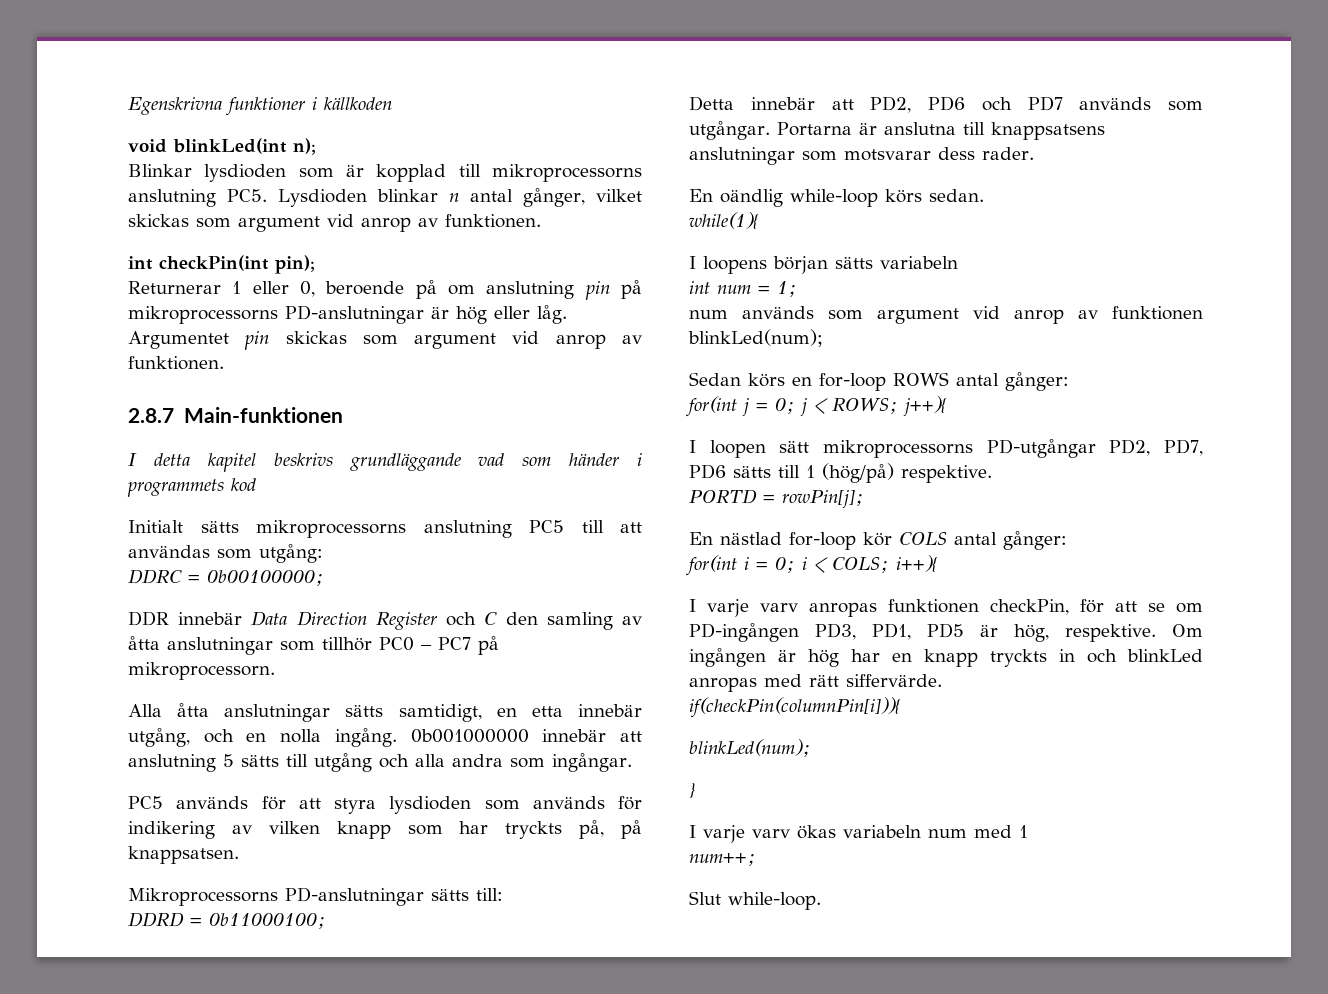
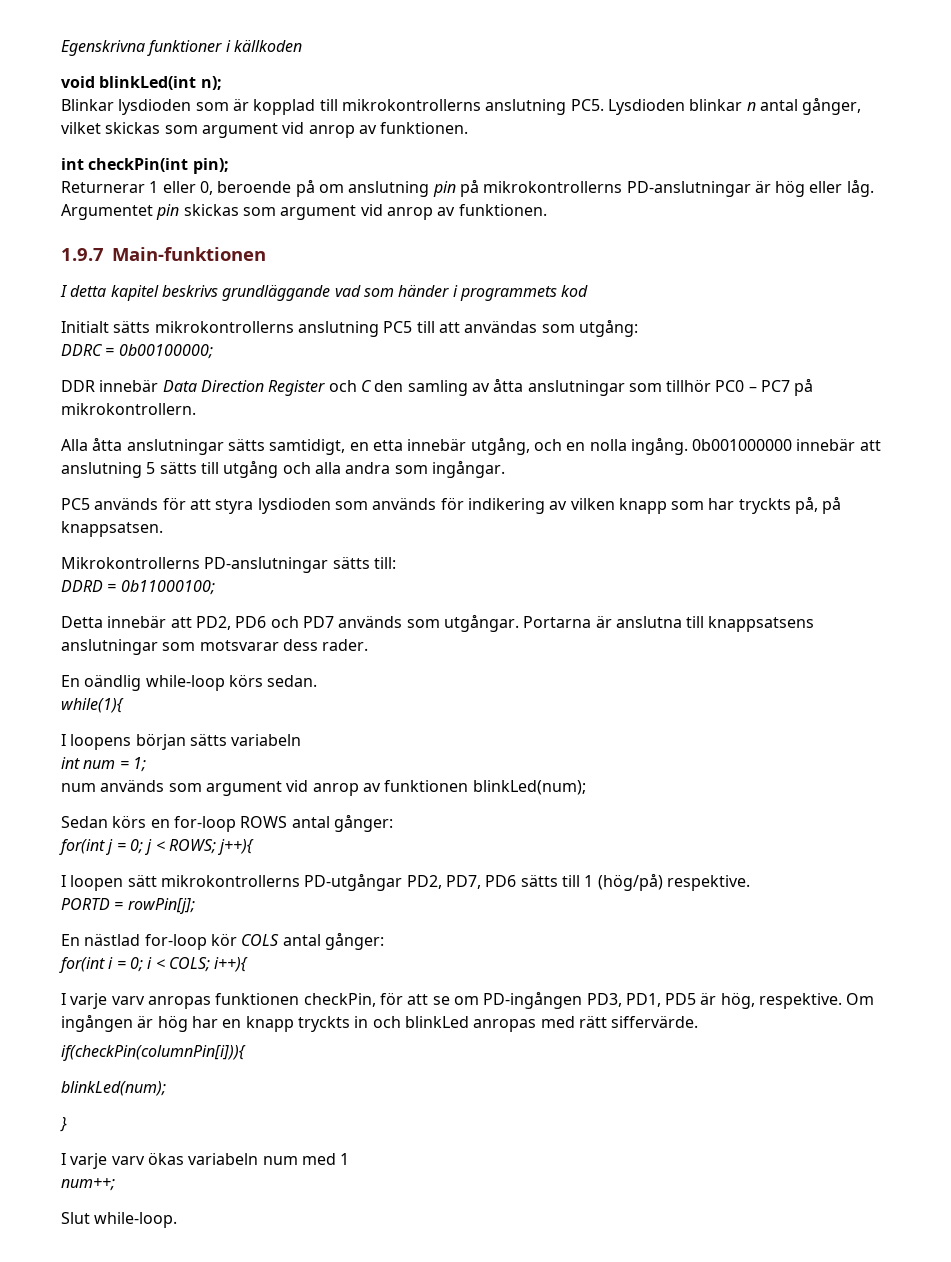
[492,164,642,182] mikroprocessorns -> [341,99,481,111] mikrokontrollerns
[128,306,278,324] mikroprocessorns -> [483,181,623,193] mikrokontrollerns
[128,408,174,423] 2.8.7 -> [61,248,104,261] 1.9.7
[256,520,406,538] mikroprocessorns -> [154,321,294,333] mikrokontrollerns
[128,662,275,680] mikroprocessorn. -> [61,403,196,415] mikrokontrollern.
[128,888,278,906] Mikroprocessorns -> [61,557,200,569] Mikrokontrollerns
[823,440,973,458] mikroprocessorns -> [160,875,300,887] mikrokontrollerns

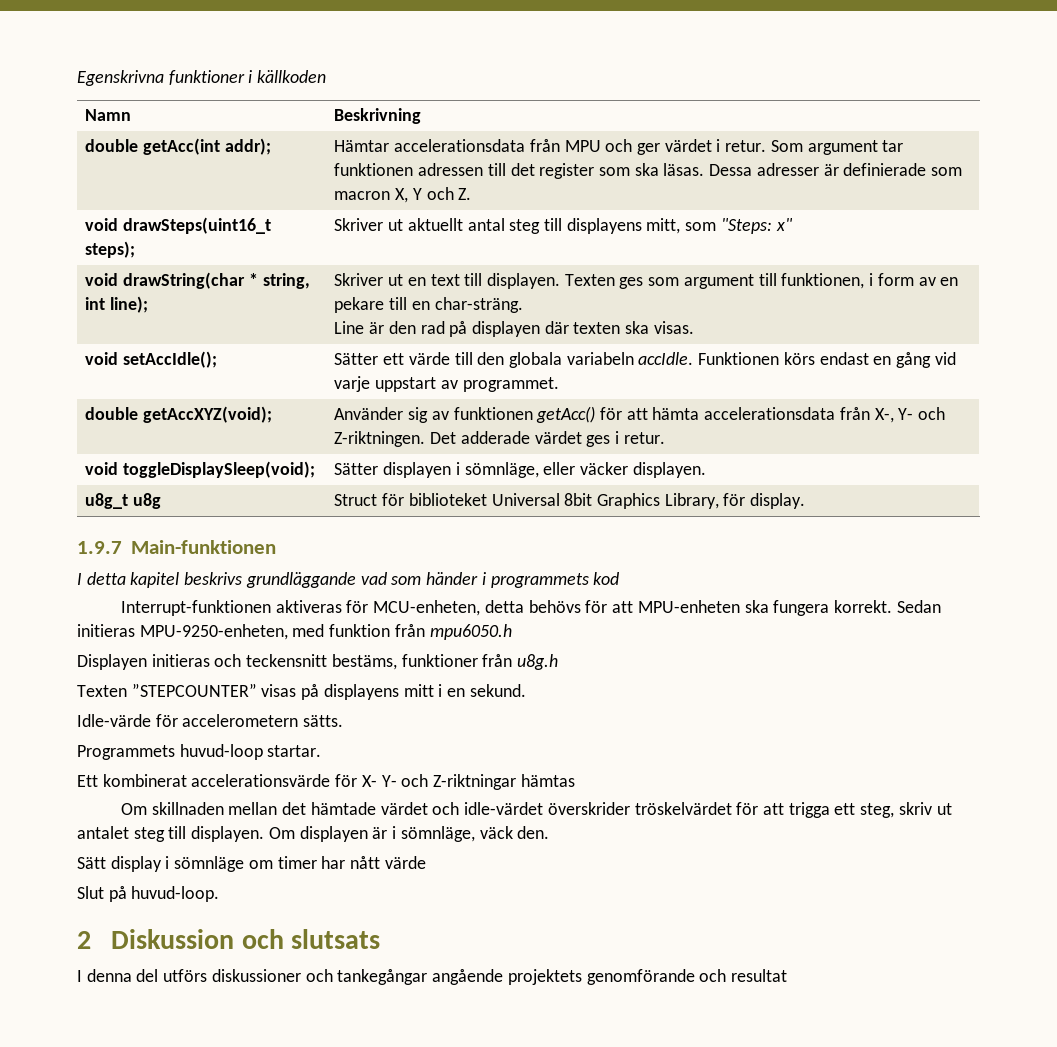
[61,76,222,90] [61,97,862,115] [61,122,469,138] [61,158,229,174] [61,179,874,197] [61,204,547,220] // void blinkLed(int n); // Blinkar lysdioden som är kopplad till mikrokontrollerns anslutning PC5. Lysdioden blinkar n antal gånger, vilket skickas som argument vid anrop av funktionen. // int checkPin(int pin); // Returnerar 1 eller 0, beroende på om anslutning pin på mikrokontrollerns PD-anslutningar är hög eller låg. Argumentet pin skickas som argument vid anrop av funktionen. -> [85,109,132,121] [334,108,422,124] [85,138,271,155] [334,139,904,155] [334,163,963,179] [334,187,472,203] [85,217,272,234] [85,241,136,258] [334,218,793,234] [85,272,310,289] [85,296,149,313] [334,273,959,289] [334,297,523,313] [334,321,694,337] [85,351,218,368] [334,352,956,368] [334,376,559,392] [85,406,273,423] [334,406,946,423] [334,431,665,447] [85,461,316,478] [334,462,706,478] [85,493,162,509] [334,493,806,509] // Namn | Beskrivning // double getAcc(int addr); | Hämtar accelerationsdata från MPU och ger värdet i retur. Som argument tar funktionen adressen till det register som ska läsas. Dessa adresser är definierade som macron X, Y och Z. // void drawSteps(uint16_t steps); | Skriver ut aktuellt antal steg till displayens mitt, som "Steps: x" // void drawString(char * string, int line); | Skriver ut en text till displayen. Texten ges som argument till funktionen, i form av en pekare till en char-sträng. // Line är den rad på displayen där texten ska visas. // void setAccIdle(); | Sätter ett värde till den globala variabeln accIdle. Funktionen körs endast en gång vid varje uppstart av programmet. // double getAccXYZ(void); | Använder sig av funktionen getAcc() för att hämta accelerationsdata från X-, Y- och Z-riktningen. Det adderade värdet ges i retur. // void toggleDisplaySleep(void); | Sätter displayen i sömnläge, eller väcker displayen. // u8g_t u8g | Struct för biblioteket Universal 8bit Graphics Library, för display.
[61,319,638,337] [61,344,213,359] [61,378,814,396] [61,403,196,415] [61,437,881,455] [61,460,505,478] [61,496,842,514] [61,521,163,537] [61,556,396,573] [61,580,215,595] [61,614,815,632] [61,639,369,655] [61,674,318,691] [61,698,124,713] [61,733,302,750] [61,757,146,772] [61,779,586,796] [61,814,393,832] [59,839,255,855] [61,873,750,891] [61,898,195,914] [61,932,384,950] [59,957,249,973] [61,991,875,1009] [61,1014,699,1032] [61,1045,246,1061] [61,1081,166,1096] [60,1117,67,1132] [61,1152,350,1169] [61,1178,115,1191] [61,1212,178,1228] Initialt sätts mikrokontrollerns anslutning PC5 till att användas som utgång: // DDRC = 0b00100000; // DDR innebär Data Direction Register och C den samling av åtta anslutningar som tillhör PC0 – PC7 på mikrokontrollern. // Alla åtta anslutningar sätts samtidigt, en etta innebär utgång, och en nolla ingång. 0b001000000 innebär att anslutning 5 sätts till utgång och alla andra som ingångar. // PC5 används för att styra lysdioden som används för indikering av vilken knapp som har tryckts på, på knappsatsen. // Mikrokontrollerns PD-anslutningar sätts till: // DDRD = 0b11000100; // Detta innebär att PD2, PD6 och PD7 används som utgångar. Portarna är anslutna till knappsatsens anslutningar som motsvarar dess rader. // En oändlig while-loop körs sedan. // while(1){ // I loopens början sätts variabeln // int num = 1; // num används som argument vid anrop av funktionen blinkLed(num); // Sedan körs en for-loop ROWS antal gånger: // for(int j = 0; j < ROWS; j++){ // I loopen sätt mikrokontrollerns PD-utgångar PD2, PD7, PD6 sätts till 1 (hög/på) respektive. // PORTD = rowPin[j]; // En nästlad for-loop kör COLS antal gånger: // for(int i = 0; i < COLS; i++){ // I varje varv anropas funktionen checkPin, för att se om PD-ingången PD3, PD1, PD5 är hög, respektive. Om ingången är hög har en knapp tryckts in och blinkLed anropas med rätt siffervärde. // if(checkPin(columnPin[i])){ // blinkLed(num); // } // I varje varv ökas variabeln num med 1 // num++; // Slut while-loop. -> [121,600,941,616] [77,624,512,640] [77,654,559,670] [77,683,526,700] [77,714,344,727] [77,744,322,760] [77,774,575,790] [121,802,952,818] [77,826,550,842] [77,856,426,872] [77,886,220,902] [77,929,381,949] [77,969,787,985] Interrupt-funktionen aktiveras för MCU-enheten, detta behövs för att MPU-enheten ska fungera korrekt. Sedan initieras MPU-9250-enheten, med funktion från mpu6050.h // Displayen initieras och teckensnitt bestäms, funktioner från u8g.h // Texten ”STEPCOUNTER” visas på displayens mitt i en sekund. // Idle-värde för accelerometern sätts. // Programmets huvud-loop startar. // Ett kombinerat accelerationsvärde för X- Y- och Z-riktningar hämtas // Om skillnaden mellan det hämtade värdet och idle-värdet överskrider tröskelvärdet för att trigga ett steg, skriv ut antalet steg till displayen. Om displayen är i sömnläge, väck den. // Sätt display i sömnläge om timer har nått värde // Slut på huvud-loop. // 2 Diskussion och slutsats // I denna del utförs diskussioner och tankegångar angående projektets genomförande och resultat

